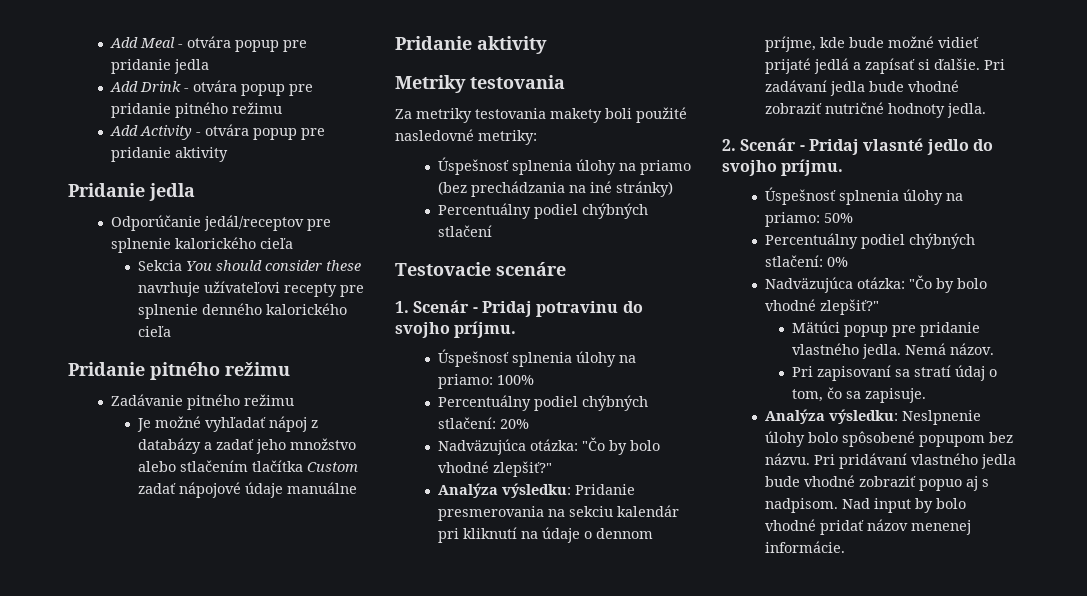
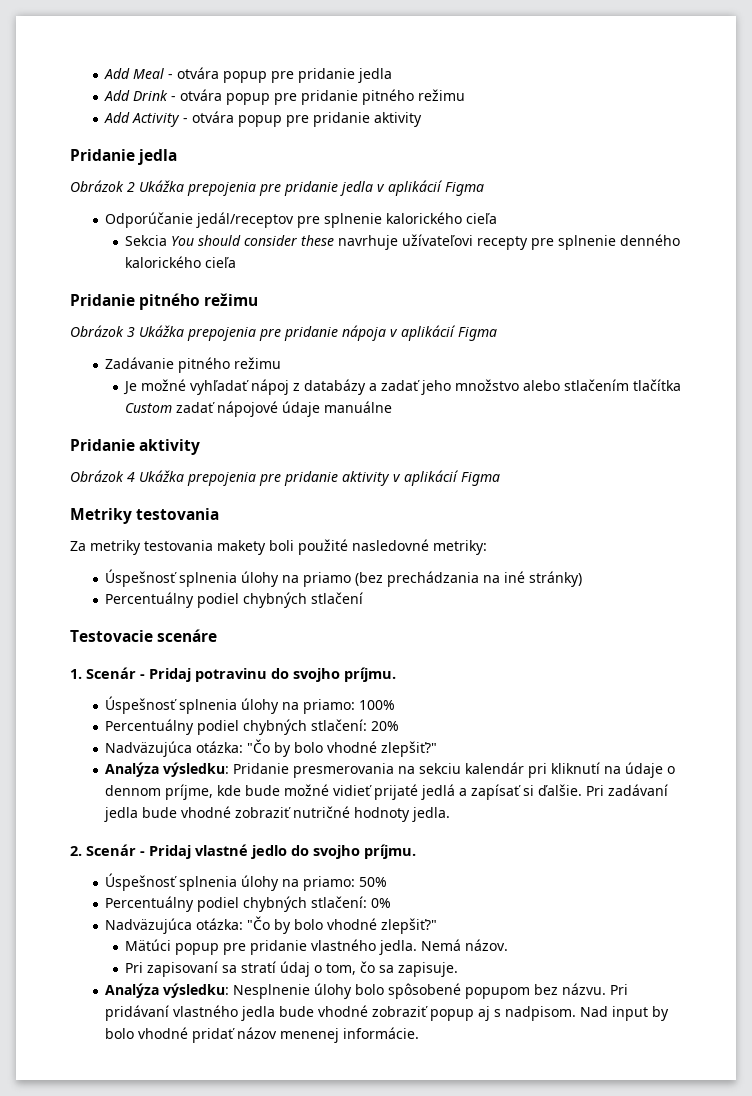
(195, 192) none -> [70,180,484,196] // Obrázok 2 Ukážka prepojenia pre pridanie jedla v aplikácií Figma
(290, 369) none -> [70,325,497,341] // Obrázok 3 Ukážka prepojenia pre pridanie nápoja v aplikácií Figma
(547, 45) none -> [70,470,500,486] // Obrázok 4 Ukážka prepojenia pre pridanie aktivity v aplikácií Figma
[582,203,649,219] chýbných -> [243,592,308,608] chybných
[582,395,649,411] chýbných -> [243,719,308,735] chybných
[863,138,924,151] vlasnté -> [195,844,248,856] vlastné
[909,233,976,249] chýbných -> [243,896,308,912] chybných
[902,410,982,425] Neslpnenie -> [233,984,311,999] Nesplnenie
[919,479,963,491] popuo -> [430,1009,475,1021] popup

